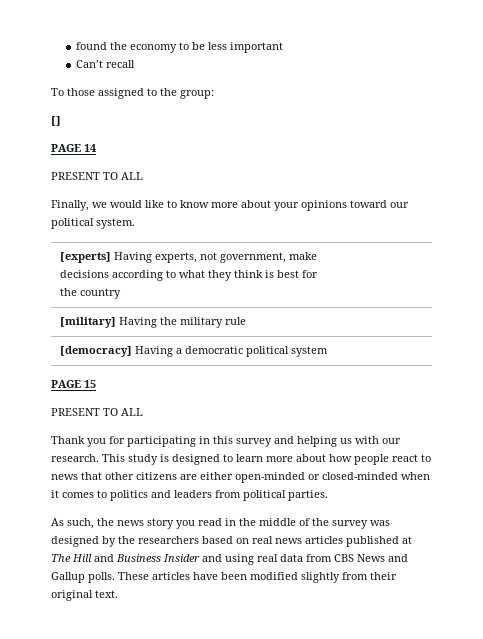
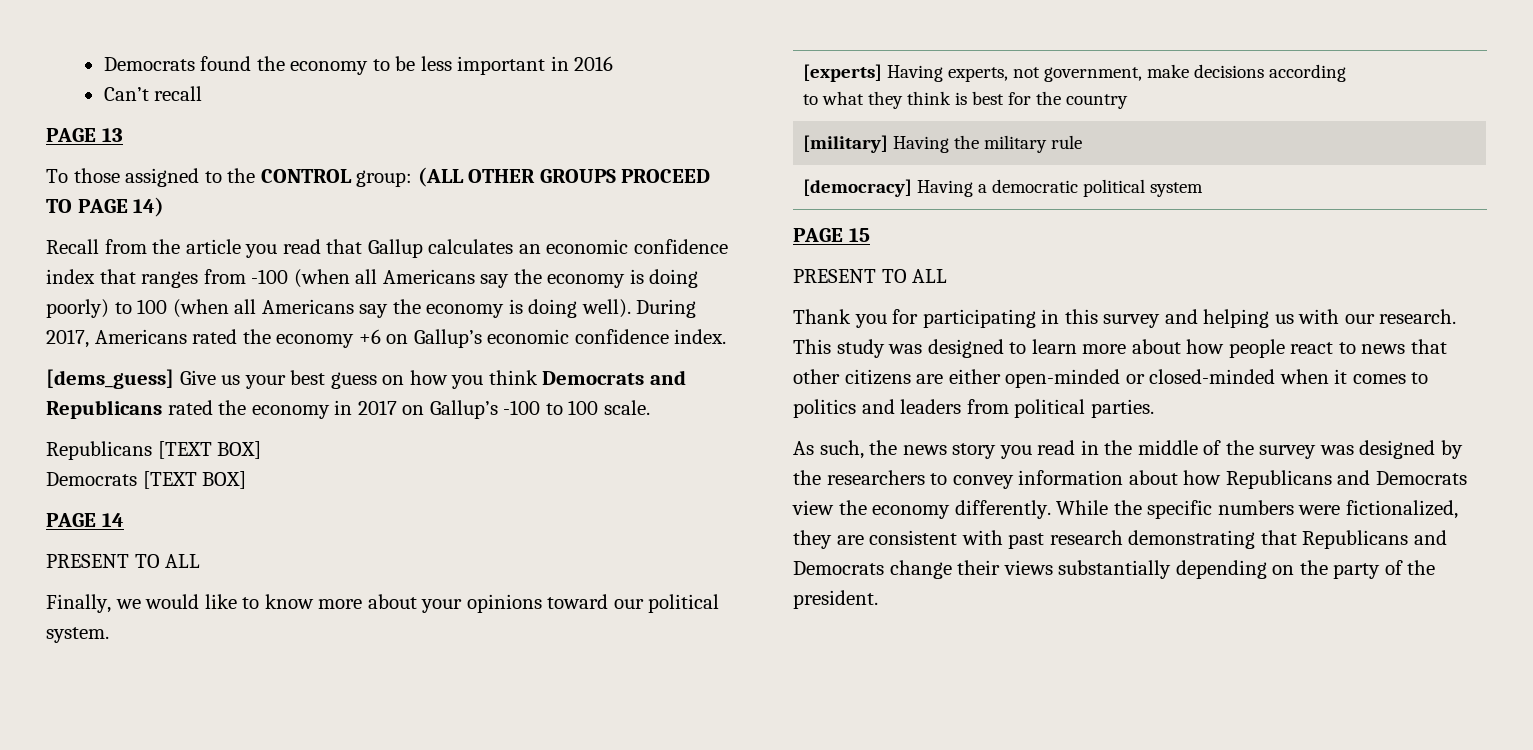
(75, 46) none -> [103,57,195,71] Democrats
(283, 47) none -> [550,56,614,71] in 2016
(135, 64) none -> [46,128,123,142] // PAGE 13
(177, 92) none -> [260,169,352,183] CONTROL
[51,116,61,126] // [] -> [417,167,711,187] [46,197,165,217] [46,239,728,258] [46,269,699,288] [46,299,697,318] [46,329,727,348] [46,369,686,389] [46,400,650,419] [46,441,262,460] [46,471,247,489] (ALL OTHER GROUPS PROCEED TO PAGE 14) // Recall from the article you read that Gallup calculates an economic confidence index that ranges from -100 (when all Americans say the economy is doing poorly) to 100 (when all Americans say the economy is doing well). During 2017, Americans rated the economy +6 on Gallup’s economic confidence index. // [dems_guess] Give us your best guess on how you think Democrats and Republicans rated the economy in 2017 on Gallup’s -100 to 100 scale. // Republicans [TEXT BOX] // Democrats [TEXT BOX]
[160,454,169,462] is -> [888,344,923,354] was
[202,536,412,547] [51,554,408,565] [51,572,397,583] [51,590,118,601] based on real news articles published at The Hill and Business Insider and using real data from CBS News and Gallup polls. These articles have been modified slightly from their original text. -> [930,470,1467,489] [792,500,1458,519] [793,530,1447,549] [793,560,1436,579] [793,590,878,609] to convey information about how Republicans and Democrats view the economy differently. While the specific numbers were fictionalized, they are consistent with past research demonstrating that Republicans and Democrats change their views substantially depending on the party of the president.

